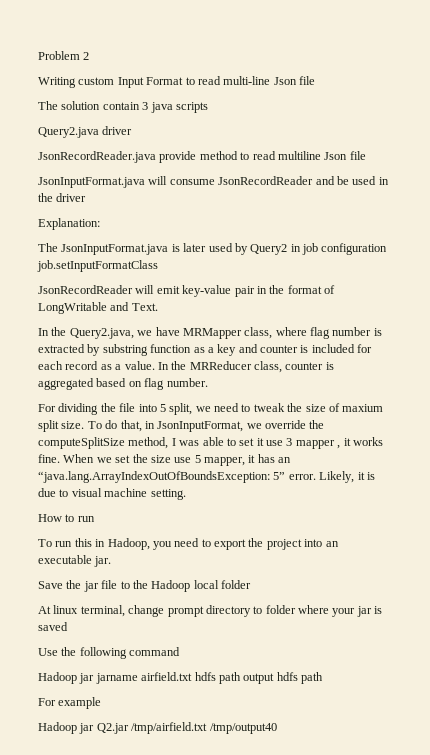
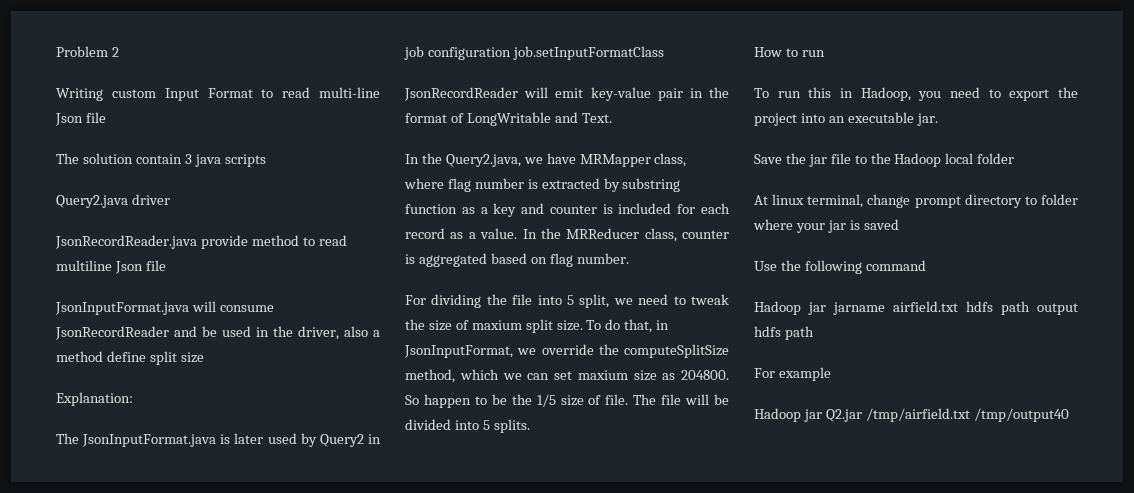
[56,193,87,202] driver -> [298,326,380,340] [56,351,204,365] driver, also a method define split size
[171,437,383,449] [38,454,292,466] [38,471,375,483] [38,488,186,500] I was able to set it use 3 mapper , it works fine. When we set the size use 5 mapper, it has an “java.lang.ArrayIndexOutOfBoundsException: 5” error. Likely, it is due to visual machine setting. -> [459,369,729,381] [405,394,729,408] [405,419,530,433] which we can set maxium size as 204800. So happen to be the 1/5 size of file. The file will be divided into 5 splits.

